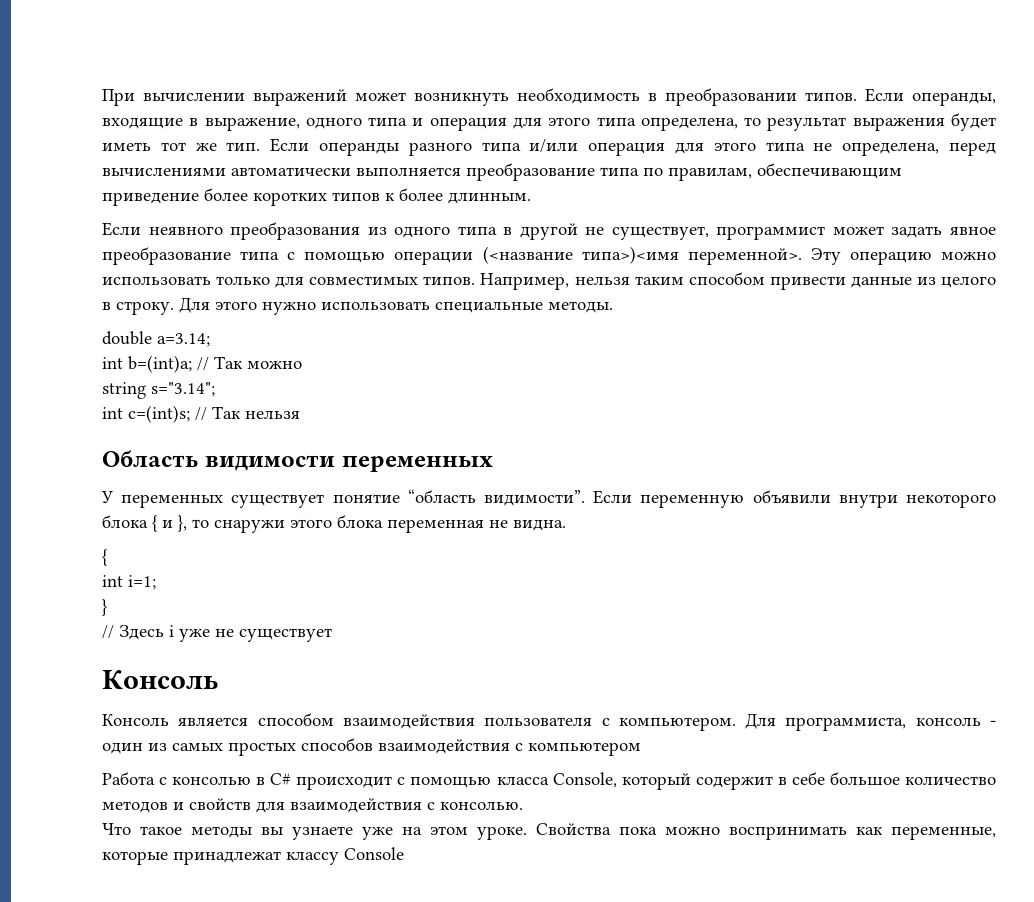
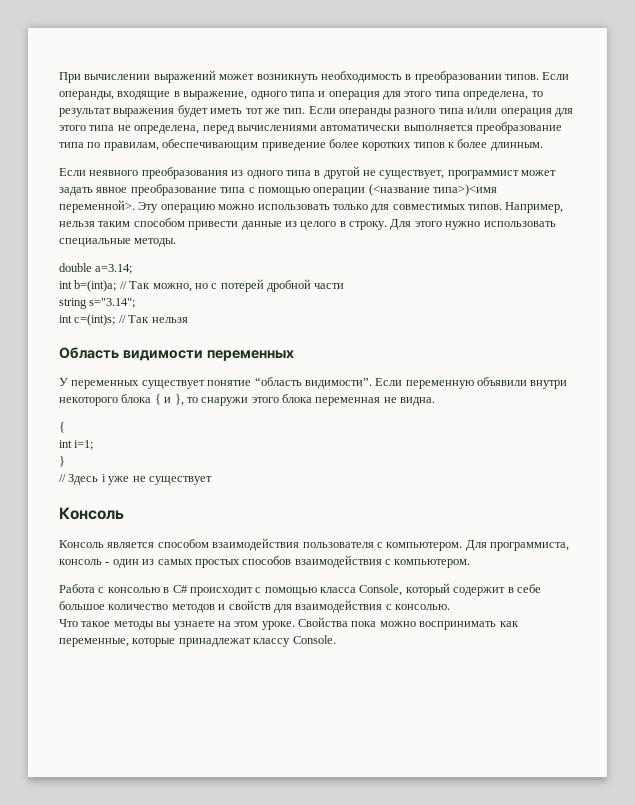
[247,361,302,369] можно -> [152,279,345,292] можно, но с потерей дробной части
[528,742,641,756] компьютером -> [394,559,471,568] компьютером.
[362,827,393,840] уже -> (215, 625) none
[344,847,404,860] Console -> [292,635,336,644] Console.

